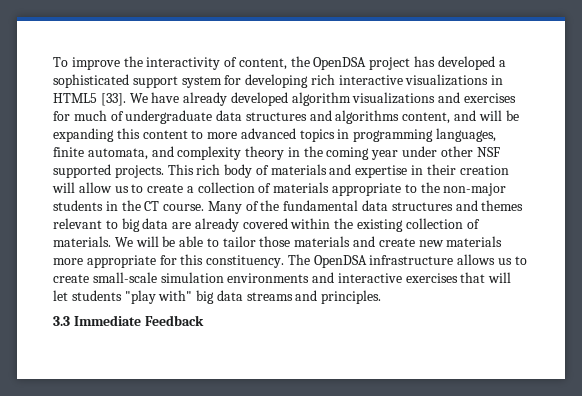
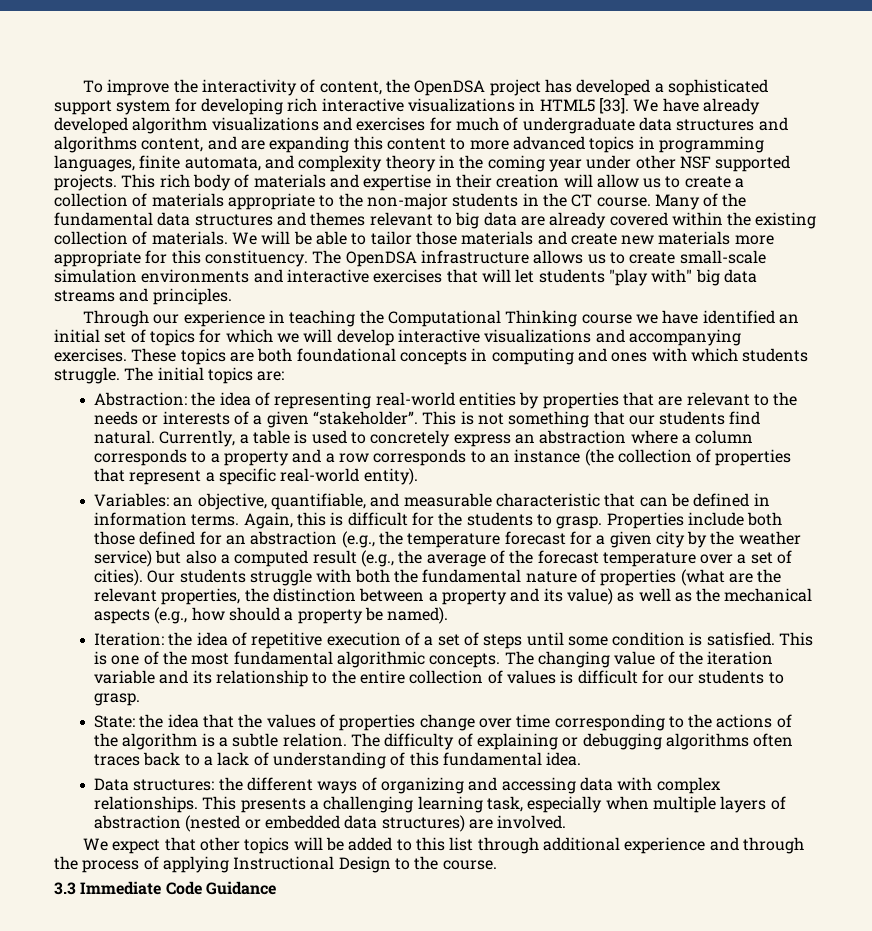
[478,110,519,121] will be -> [240,140,265,150] are
(382, 297) none -> [83,310,799,327] [54,329,741,346] [54,348,809,365] [54,367,285,384] [93,392,798,409] [93,411,761,428] [93,430,754,447] [93,449,792,466] [93,468,418,485] [93,493,770,510] [93,512,783,529] [93,531,801,548] [93,550,793,567] [93,569,782,586] [93,588,813,605] [93,607,449,624] [93,632,814,649] [93,651,774,668] [93,670,784,687] [93,693,140,706] [93,714,792,731] [93,733,794,750] [93,752,582,769] [93,777,721,794] [93,796,786,813] [93,815,567,832] [83,837,804,854] [54,856,497,873] // Through our experience in teaching the Computational Thinking course we have identified an initial set of topics for which we will develop interactive visualizations and accompanying exercises. These topics are both foundational concepts in computing and ones with which students struggle. The initial topics are: // Abstraction: the idea of representing real-world entities by properties that are relevant to the needs or interests of a given “stakeholder”. This is not something that our students find natural. Currently, a table is used to concretely express an abstraction where a column corresponds to a property and a row corresponds to an instance (the collection of properties that represent a specific real-world entity). // Variables: an objective, quantifiable, and measurable characteristic that can be defined in information terms. Again, this is difficult for the students to grasp. Properties include both those defined for an abstraction (e.g., the temperature forecast for a given city by the weather service) but also a computed result (e.g., the average of the forecast temperature over a set of cities). Our students struggle with both the fundamental nature of properties (what are the relevant properties, the distinction between a property and its value) as well as the mechanical aspects (e.g., how should a property be named). // Iteration: the idea of repetitive execution of a set of steps until some condition is satisfied. This is one of the most fundamental algorithmic concepts. The changing value of the iteration variable and its relationship to the entire collection of values is difficult for our students to grasp. // State: the idea that the values of properties change over time corresponding to the actions of the algorithm is a subtle relation. The difficulty of explaining or debugging algorithms often traces back to a lack of understanding of this fundamental idea. // Data structures: the different ways of organizing and accessing data with complex relationships. This presents a challenging learning task, especially when multiple layers of abstraction (nested or embedded data structures) are involved. // We expect that other topics will be added to this list through additional experience and through the process of applying Instructional Design to the course.
[144,315,204,326] Feedback -> [165,881,276,895] Code Guidance

